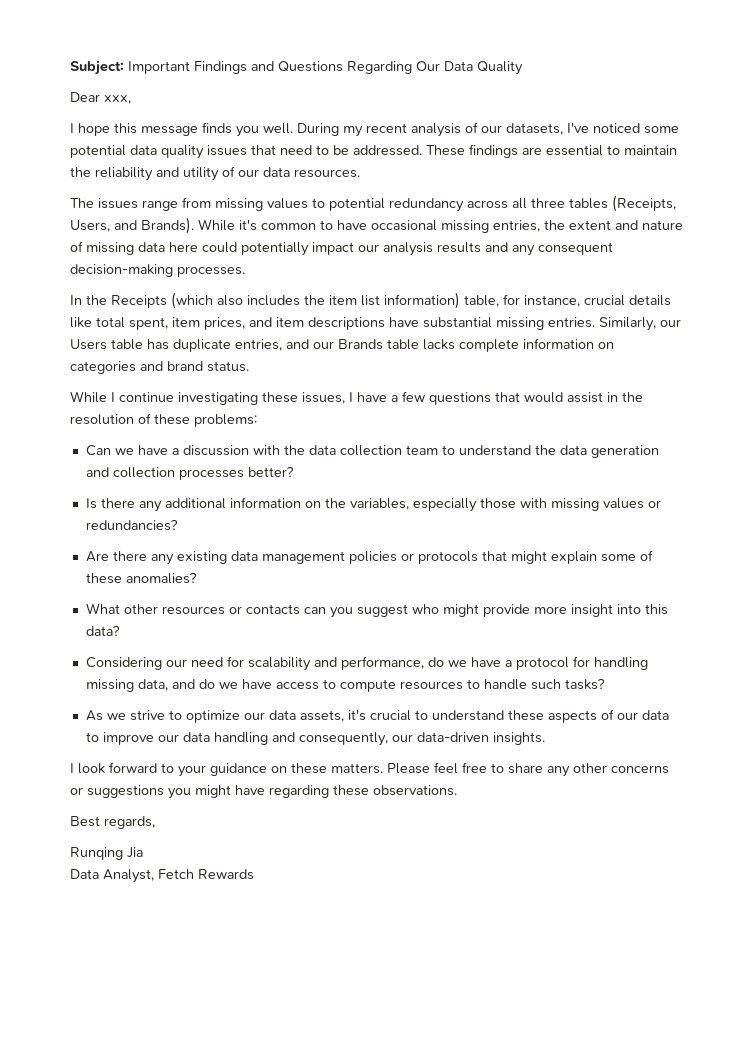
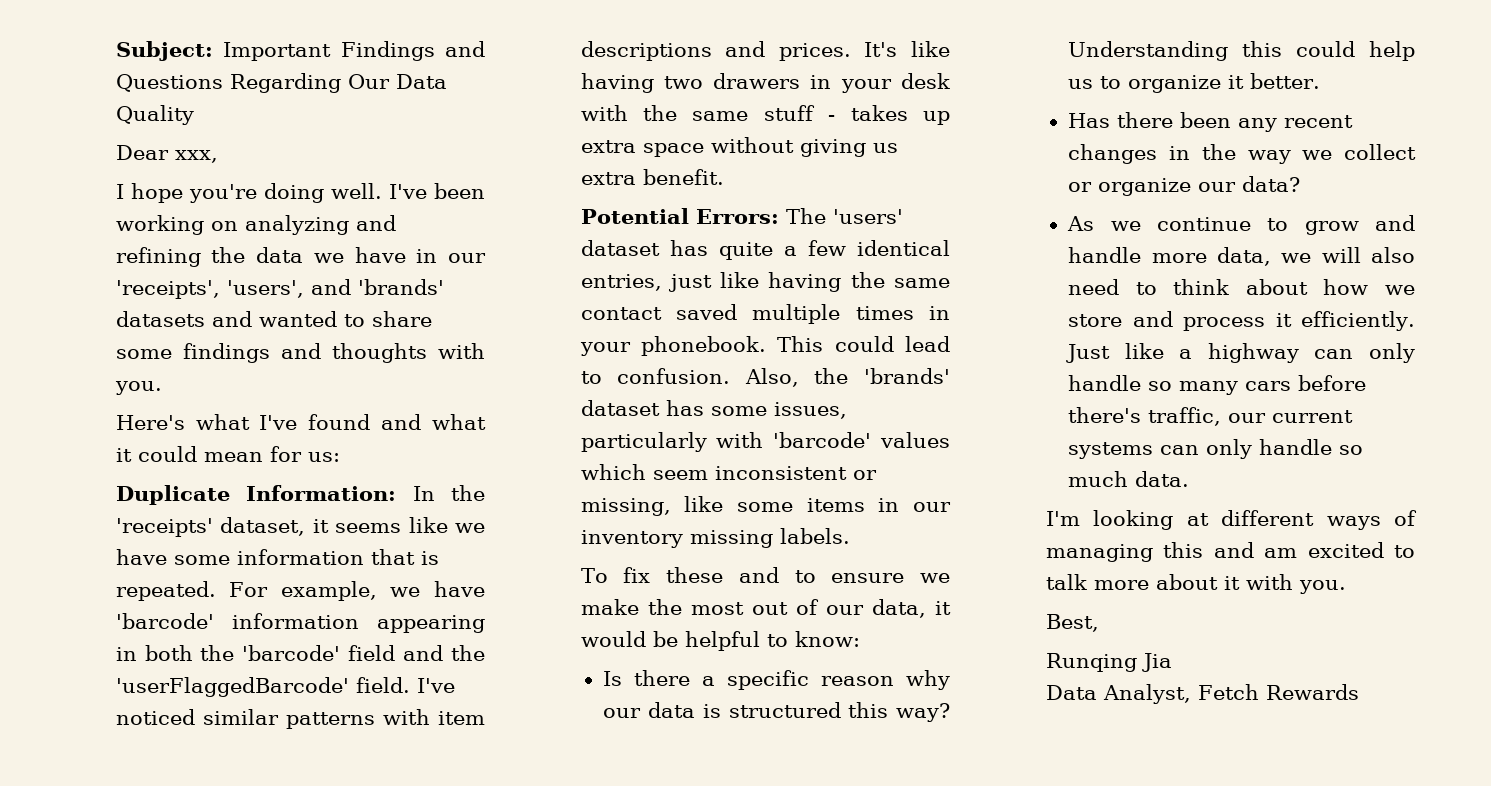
[113,122,679,137] [69,144,677,159] [69,166,360,181] [69,195,676,212] [69,217,683,234] [69,241,613,256] [69,264,245,277] [69,292,671,309] [69,317,681,331] [69,338,614,352] [69,361,249,374] [69,391,643,405] [69,413,257,427] [85,445,659,458] [85,466,294,480] [85,497,661,512] [85,519,178,531] [85,550,653,565] [85,572,197,584] [85,603,668,618] [85,625,120,636] [85,656,648,671] [85,678,605,692] [85,709,669,723] [85,732,545,746] [69,762,669,777] [69,785,457,799] [69,816,155,829] this message finds you well. During my recent analysis of our datasets, I've noticed some potential data quality issues that need to be addressed. These findings are essential to maintain the reliability and utility of our data resources. // The issues range from missing values to potential redundancy across all three tables (Receipts, Users, and Brands). While it's common to have occasional missing entries, the extent and nature of missing data here could potentially impact our analysis results and any consequent decision-making processes. // In the Receipts (which also includes the item list information) table, for instance, crucial details like total spent, item prices, and item descriptions have substantial missing entries. Similarly, our Users table has duplicate entries, and our Brands table lacks complete information on categories and brand status. // While I continue investigating these issues, I have a few questions that would assist in the resolution of these problems: // Can we have a discussion with the data collection team to understand the data generation and collection processes better? // Is there any additional information on the variables, especially those with missing values or redundancies? // Are there any existing data management policies or protocols that might explain some of these anomalies? // What other resources or contacts can you suggest who might provide more insight into this data? // Considering our need for scalability and performance, do we have a protocol for handling missing data, and do we have access to compute resources to handle such tasks? // As we strive to optimize our data assets, it's crucial to understand these aspects of our data to improve our data handling and consequently, our data-driven insights. // I look forward to your guidance on these matters. Please feel free to share any other concerns or suggestions you might have regarding these observations. // Best regards, -> [188,183,485,203] [115,215,396,235] [115,247,486,267] [115,279,444,299] [115,311,432,327] [115,343,485,363] [114,381,162,395] [115,414,486,430] [115,446,340,462] [115,485,485,505] [115,517,486,537] [115,549,439,565] [115,581,485,601] [115,613,485,633] [115,645,485,661] [115,677,455,697] [115,709,485,729] [580,41,950,61] [580,73,950,93] [580,105,950,125] [580,137,898,157] [580,169,724,185] [580,208,903,224] [580,240,950,260] [580,272,950,292] [580,304,950,324] [579,336,950,356] [580,368,950,387] [580,400,847,419] [580,432,950,452] [580,464,877,480] [580,496,951,516] [580,528,850,548] [580,567,950,583] [580,599,951,618] [580,631,860,651] [603,670,950,690] [603,702,950,722] [1068,41,1415,61] [1068,73,1321,93] [1068,112,1354,132] [1068,144,1416,164] [1068,176,1301,196] [1067,215,1415,235] [1068,247,1415,266] [1068,279,1415,295] [1068,311,1416,331] [1066,343,1415,363] [1068,375,1367,395] [1068,407,1354,426] [1068,439,1364,459] [1068,471,1190,487] [1045,510,1417,530] [1045,542,1415,562] [1045,574,1346,594] [1045,614,1099,632] you're doing well. I've been working on analyzing and refining the data we have in our 'receipts', 'users', and 'brands' datasets and wanted to share some findings and thoughts with you. // Here's what I've found and what it could mean for us: // Duplicate Information: In the 'receipts' dataset, it seems like we have some information that is repeated. For example, we have 'barcode' information appearing in both the 'barcode' field and the 'userFlaggedBarcode' field. I've noticed similar patterns with item descriptions and prices. It's like having two drawers in your desk with the same stuff - takes up extra space without giving us extra benefit. // Potential Errors: The 'users' dataset has quite a few identical entries, just like having the same contact saved multiple times in your phonebook. This could lead to confusion. Also, the 'brands' dataset has some issues, particularly with 'barcode' values which seem inconsistent or missing, like some items in our inventory missing labels. // To fix these and to ensure we make the most out of our data, it would be helpful to know: // Is there a specific reason why our data is structured this way? Understanding this could help us to organize it better. // Has there been any recent changes in the way we collect or organize our data? // As we continue to grow and handle more data, we will also need to think about how we store and process it efficiently. Just like a highway can only handle so many cars before there's traffic, our current systems can only handle so much data. // I'm looking at different ways of managing this and am excited to talk more about it with you. // Best,

